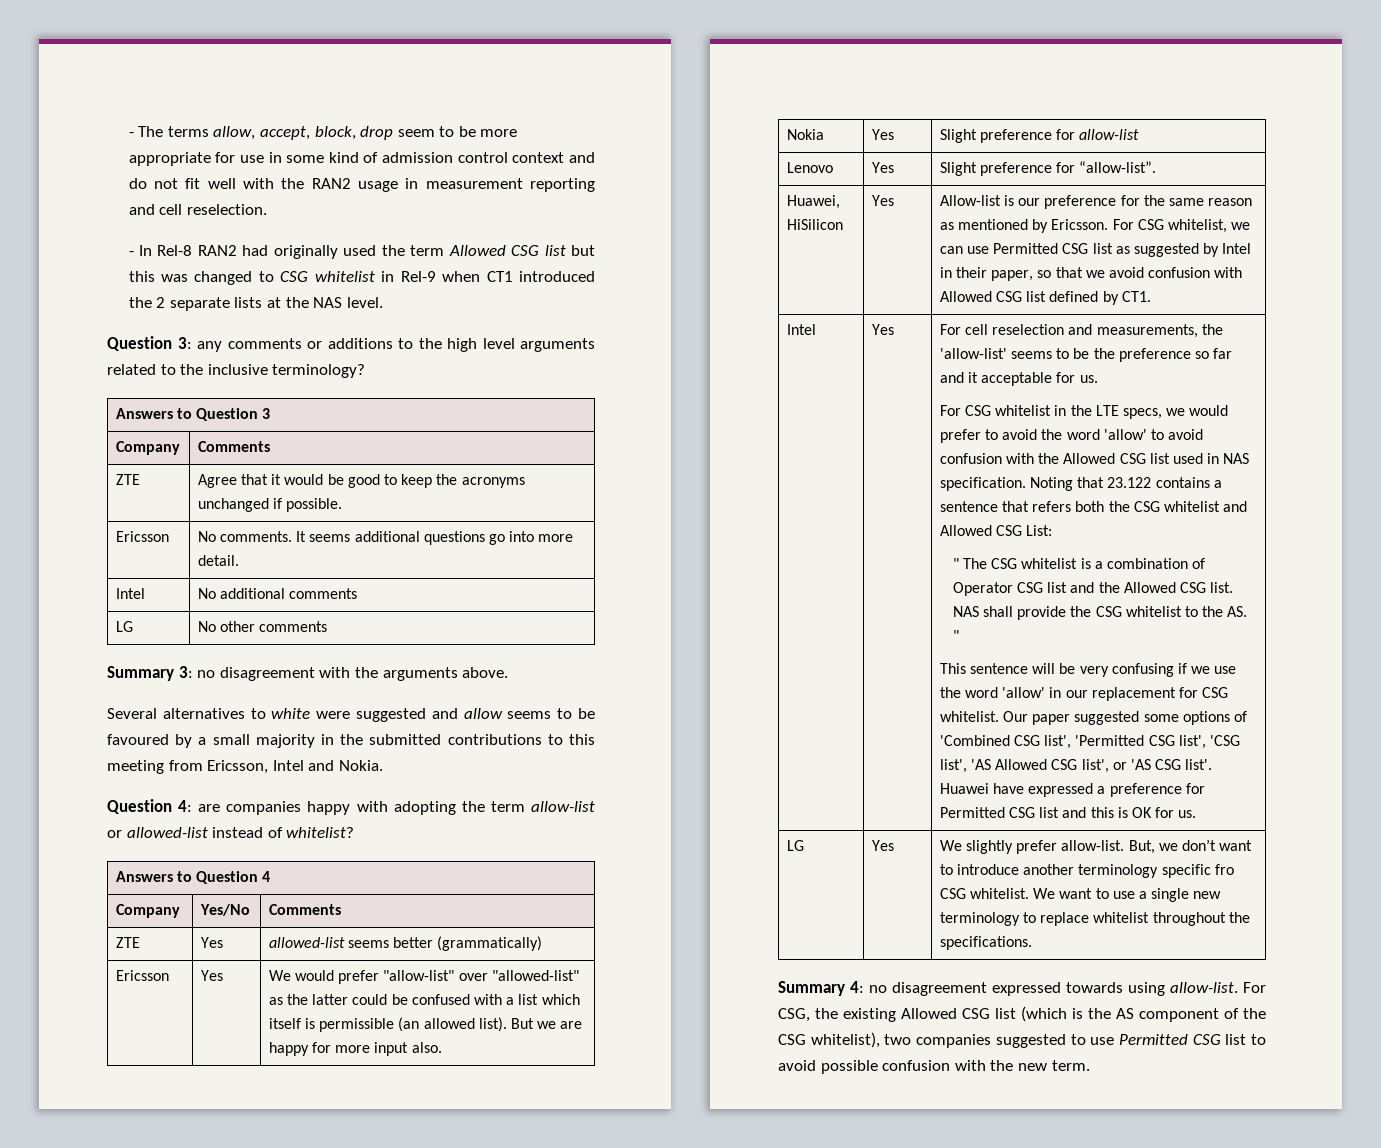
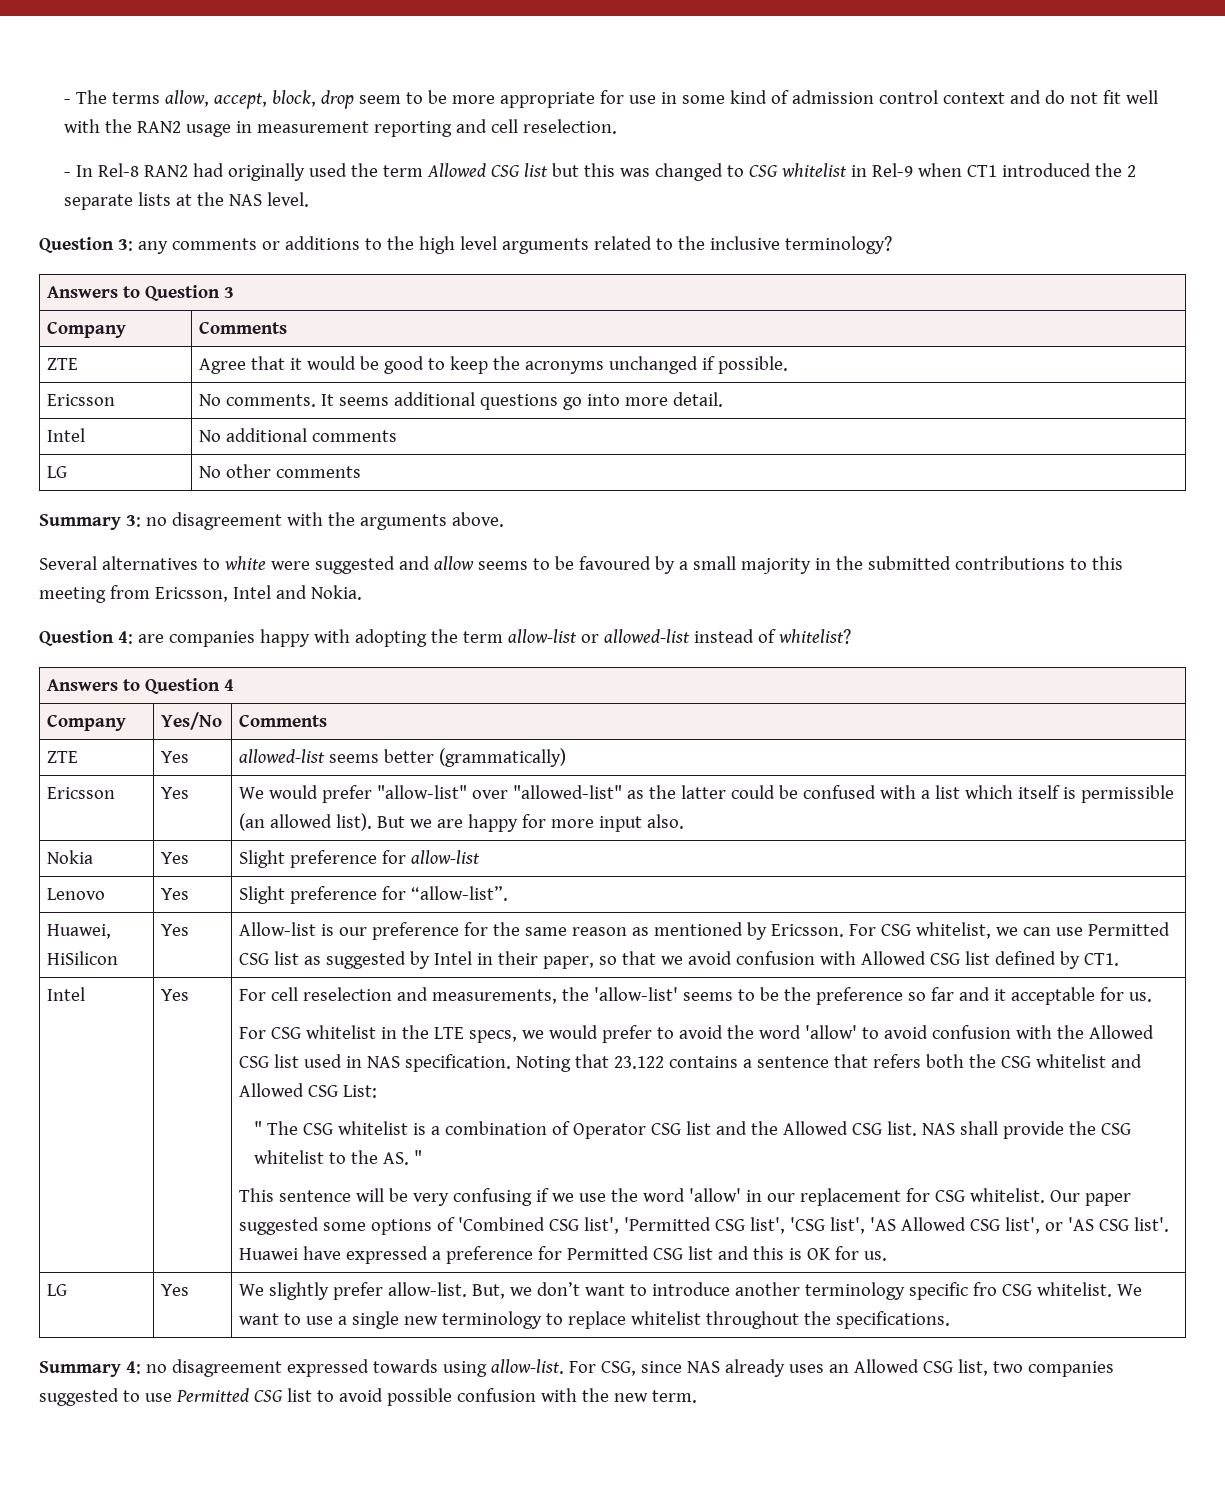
[815,1006,1266,1022] [778,1032,880,1048] the existing Allowed CSG list (which is the AS component of the CSG whitelist), -> [640,1359,988,1377] since NAS already uses an Allowed CSG list,

